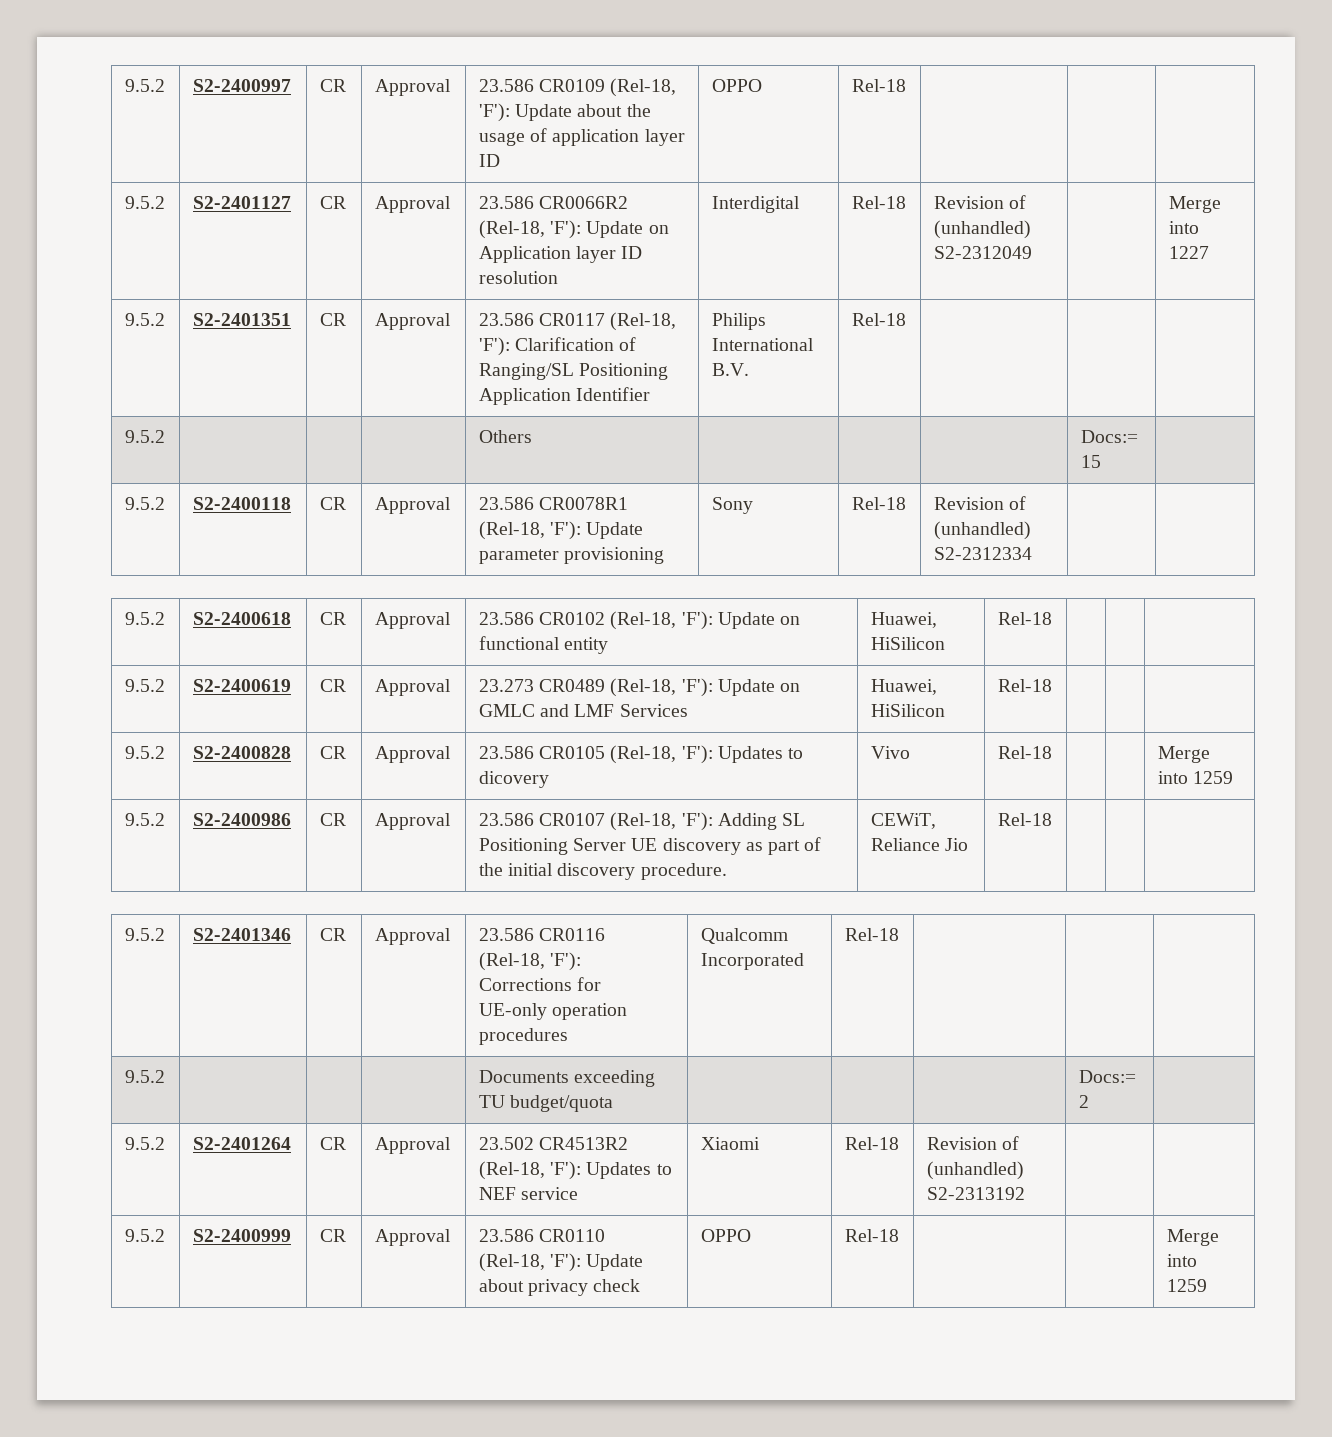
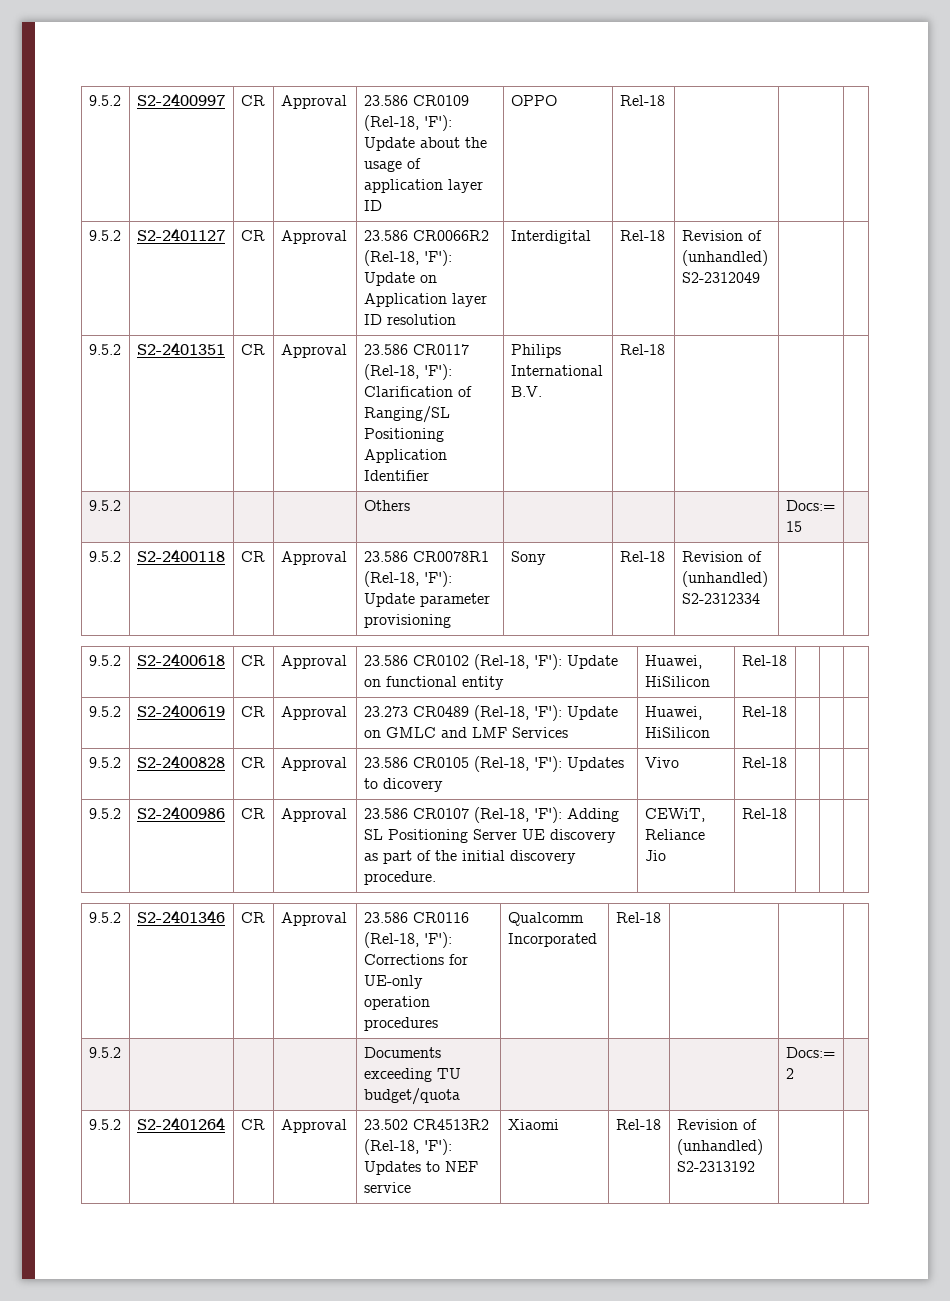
[1168,196,1221,213] [1168,221,1199,234] [1168,246,1209,259] Merge into 1227 -> (760, 277) none
[1157,746,1210,763] [1157,771,1234,784] Merge into 1259 -> (787, 762) none
[124,1229,165,1242] [192,1229,291,1242] [319,1229,346,1242] [374,1229,451,1246] [478,1229,606,1242] [478,1253,644,1272] [478,1279,641,1296] [700,1229,751,1242] [844,1229,899,1242] [1166,1229,1219,1246] [1166,1254,1197,1267] [1166,1279,1207,1292] // 9.5.2 | S2-2400999 | CR | Approval | 23.586 CR0110 (Rel-18, 'F'): Update about privacy check | OPPO | Rel-18 | | | Merge into 1259 -> (755, 1166) none

